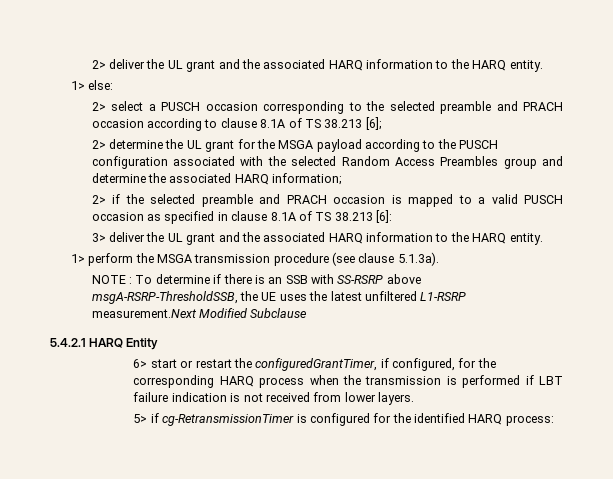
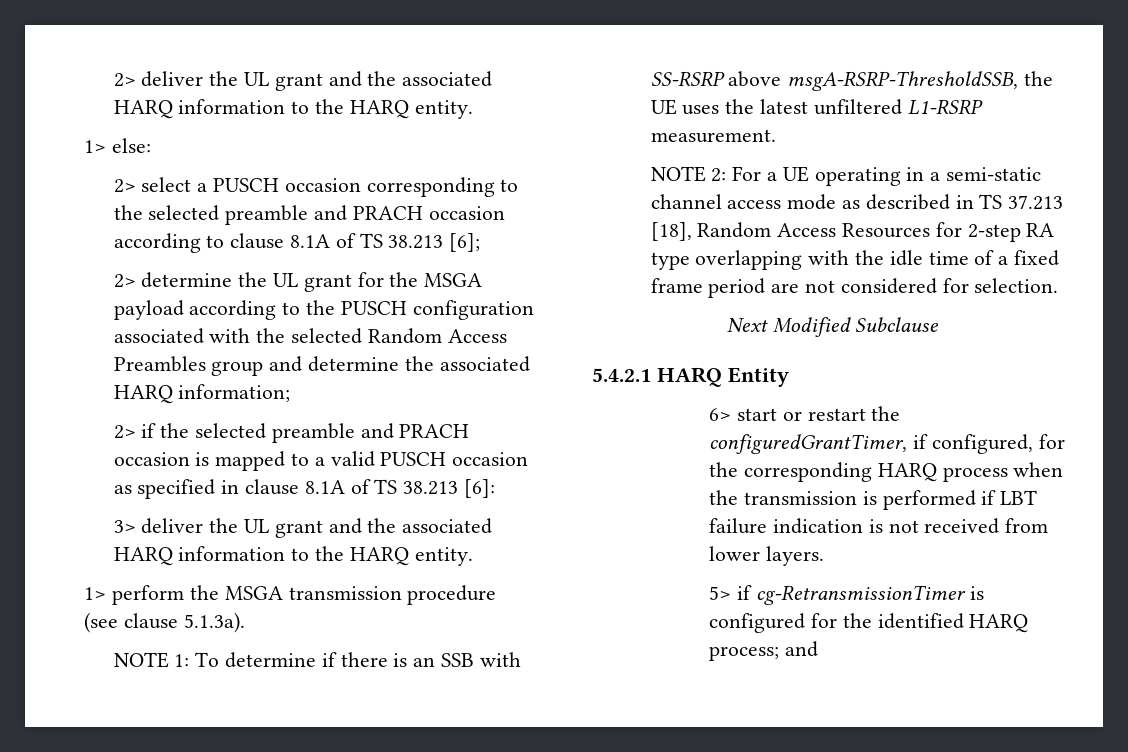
[129,277,133,284] : -> [174,654,190,667] 1:
[91,309,197,318] measurement.Next -> [650,129,776,143] [650,166,1042,186] [650,194,1064,210] [650,222,1055,242] [650,250,1060,270] [650,278,1059,298] [726,318,768,332] measurement. // NOTE 2: For a UE operating in a semi-static channel access mode as described in TS 37.213 [18], Random Access Resources for 2-step RA type overlapping with the idle time of a fixed frame period are not considered for selection. // Next
[505,415,554,426] process: -> [709,641,818,661] process; and

